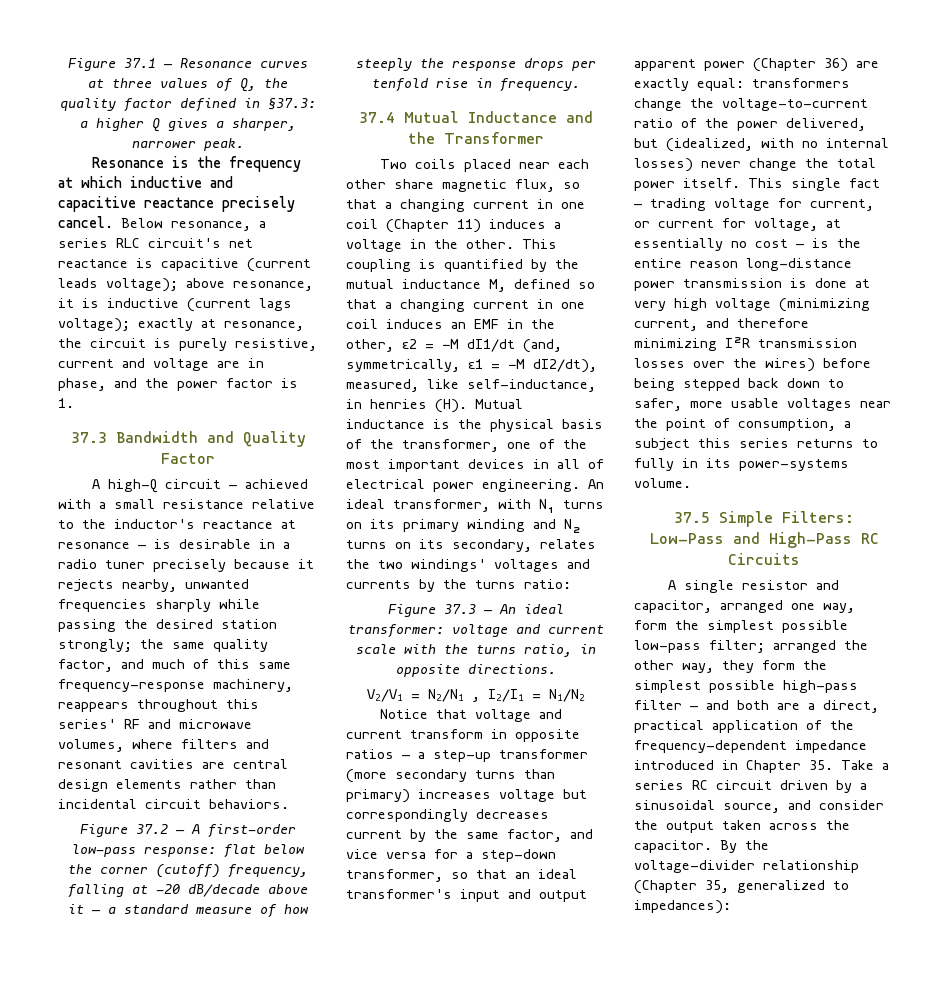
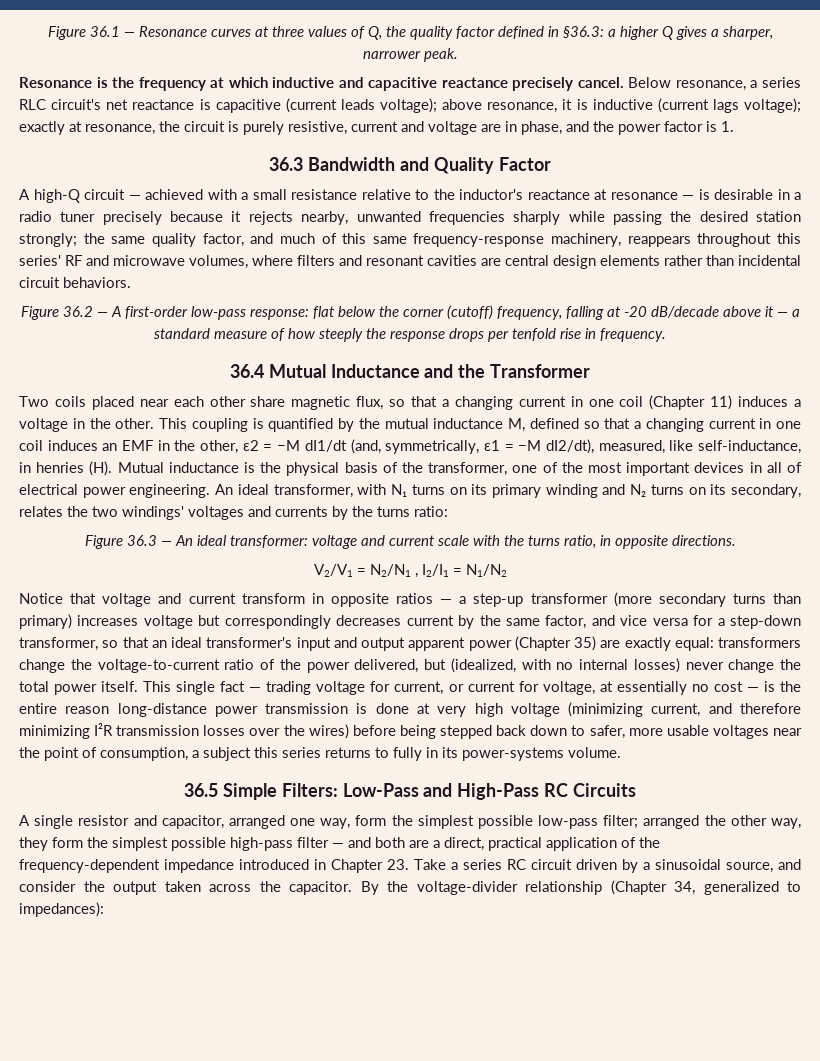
[68,58,156,71] Figure 37.1 -> [47,26,120,40] Figure 36.1
[268,98,316,110] §37.3: -> [562,26,604,38] §36.3:
[70,432,107,443] 37.3 -> [269,157,304,171] 36.3
[136,824,168,834] 37.2 -> [62,306,93,317] 36.2
[359,112,395,123] 37.4 -> [229,364,264,378] 36.4
[444,604,476,614] 37.3 -> [126,535,157,546] 36.3
[824,58,848,72] 36) -> [574,636,596,651] 35)
[674,512,710,523] 37.5 -> [183,783,218,797] 36.5
[809,760,833,770] 35. -> [387,859,409,870] 23.
[705,880,729,893] 35, -> [674,881,695,895] 34,

